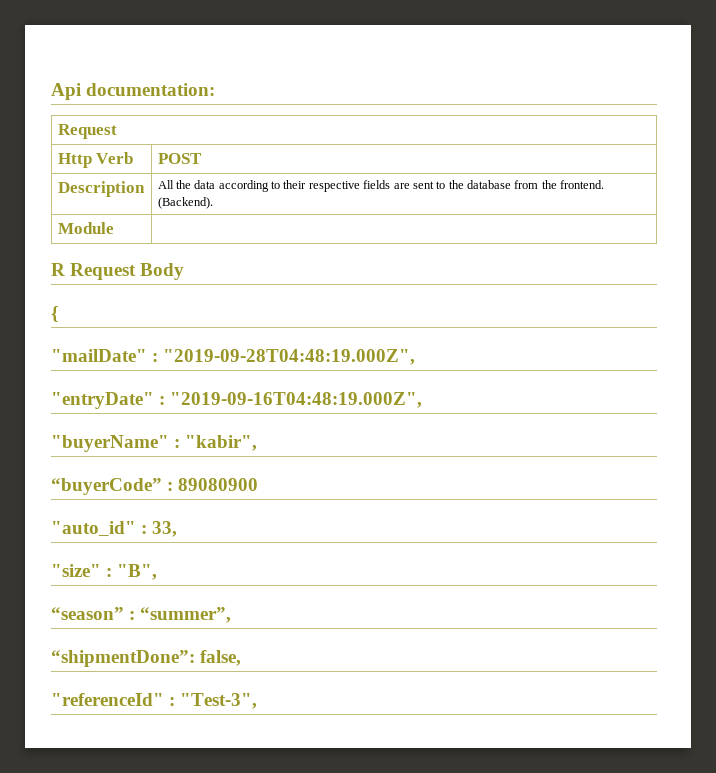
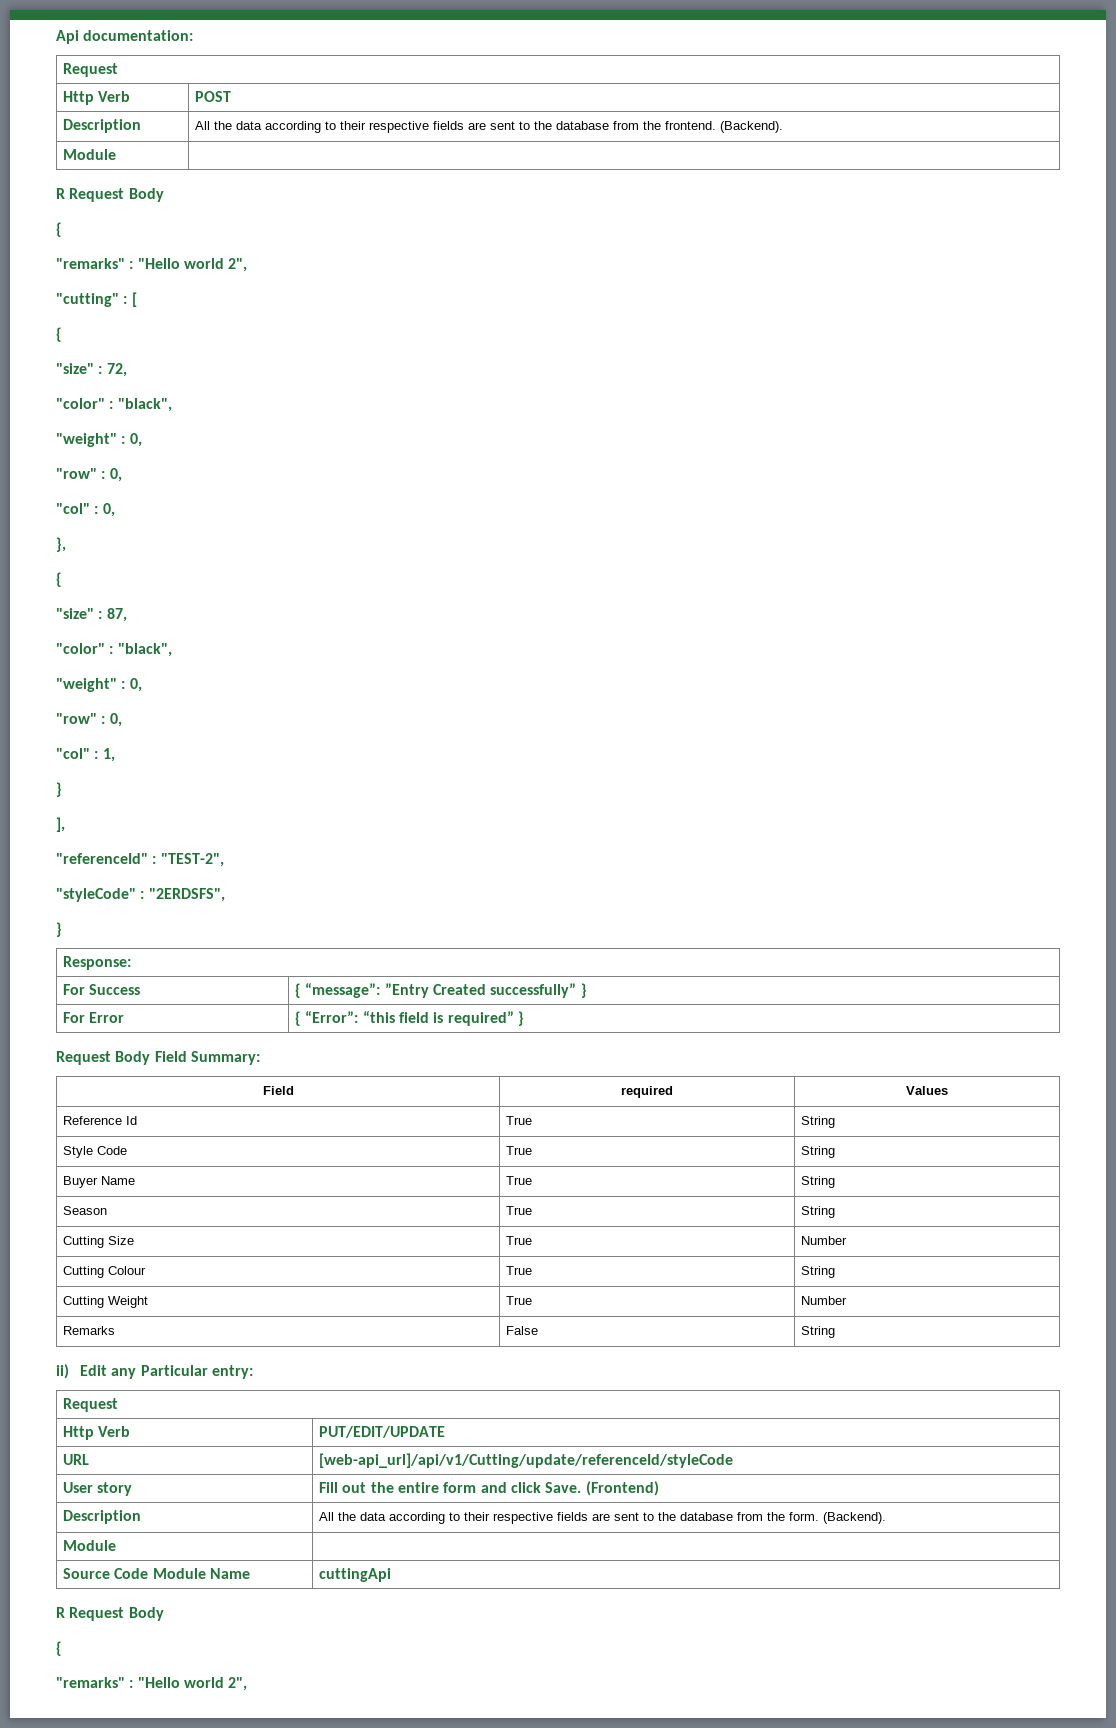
[51,349,416,365] [51,392,423,409] [51,435,258,452] [51,478,259,495] [51,521,178,537] [51,564,158,580] [51,607,232,623] [51,650,242,667] [51,693,258,709] "mailDate" : "2019-09-28T04:48:19.000Z", // "entryDate" : "2019-09-16T04:48:19.000Z", // "buyerName" : "kabir", // “buyerCode” : 89080900 // "auto_id" : 33, // "size" : "B", // “season” : “summer”, // “shipmentDone”: false, // "referenceId" : "Test-3", -> [56,258,248,272] [56,292,137,307] [56,327,62,342] [56,363,127,377] [56,398,172,412] [56,433,142,447] [56,468,122,482] [56,503,115,517] [56,537,66,552] [56,572,62,587] [56,608,127,622] [56,643,172,657] [56,678,142,692] [56,713,122,727] [56,748,115,762] [56,782,62,797] [56,817,65,832] [56,853,224,867] [56,888,225,902] [56,922,62,937] [63,956,132,970] [63,984,141,995] [295,983,587,998] [63,1012,125,1023] [295,1011,524,1026] [56,1051,260,1065] [262,1086,294,1095] [621,1086,673,1098] [906,1086,948,1095] [63,1116,138,1125] [506,1116,533,1125] [801,1116,836,1128] [63,1146,128,1158] [506,1146,533,1155] [801,1146,836,1158] [63,1176,136,1188] [506,1176,533,1185] [801,1176,836,1188] [63,1206,108,1215] [506,1206,533,1215] [801,1206,836,1218] [63,1236,135,1248] [506,1236,533,1245] [801,1236,848,1245] [63,1266,147,1278] [506,1266,533,1275] [801,1266,836,1278] [63,1296,149,1308] [506,1296,533,1305] [801,1296,848,1305] [63,1326,116,1335] [506,1326,539,1335] [801,1326,836,1338] [56,1364,253,1379] [63,1398,119,1412] [63,1426,131,1440] [319,1426,446,1438] [63,1454,90,1465] [319,1453,734,1468] [63,1482,133,1496] [319,1481,659,1496] [63,1510,142,1524] [319,1512,887,1524] [63,1540,117,1551] [63,1568,251,1579] [319,1568,392,1582] [56,1607,164,1621] [56,1641,62,1656] [56,1677,248,1691] "remarks" : "Hello world 2", // "cutting" : [ // { // "size" : 72, // "color" : "black", // "weight" : 0, // "row" : 0, // "col" : 0, // }, // { // "size" : 87, // "color" : "black", // "weight" : 0, // "row" : 0, // "col" : 1, // } // ], // "referenceId" : "TEST-2", // "styleCode" : "2ERDSFS", // } // Response: // For Success | { “message”: ”Entry Created successfully” } // For Error | { “Error”: “this field is required” } // Request Body Field Summary: // Field | required | Values // Reference Id | True | String // Style Code | True | String // Buyer Name | True | String // Season | True | String // Cutting Size | True | Number // Cutting Colour | True | String // Cutting Weight | True | Number // Remarks | False | String // ii) Edit any Particular entry: // Request // Http Verb | PUT/EDIT/UPDATE // URL | [web-api_url]/api/v1/Cutting/update/referenceId/styleCode // User story | Fill out the entire form and click Save. (Frontend) // Description | All the data according to their respective fields are sent to the database from the form. (Backend). // Module | // Source Code Module Name | cuttingApi // R Request Body // { // "remarks" : "Hello world 2",

